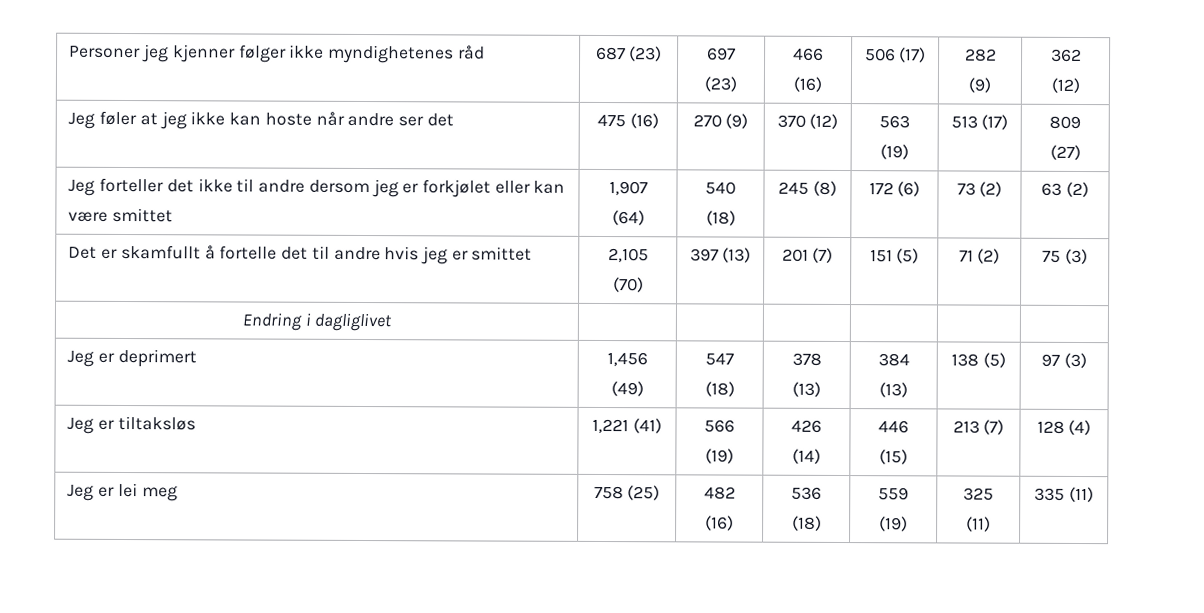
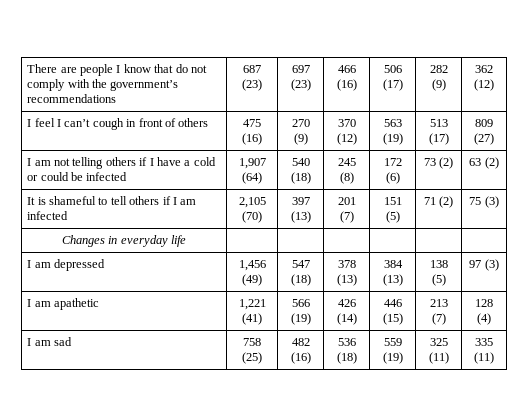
[69,44,485,64] Personer jeg kjenner følger ikke myndighetenes råd -> [27,64,207,76] [27,79,179,91] [27,94,117,103] There are people I know that do not comply with the government’s recommendations
[68,110,454,130] Jeg føler at jeg ikke kan hoste når andre ser det -> [27,118,209,130] I feel I can’t cough in front of others
[68,177,566,198] [68,207,174,223] Jeg forteller det ikke til andre dersom jeg er forkjølet eller kan være smittet -> [27,157,216,169] [27,172,128,181] I am not telling others if I have a cold or could be infected
[68,244,533,265] Det er skamfullt å fortelle det til andre hvis jeg er smittet -> [27,196,197,205] [27,211,69,220] It is shameful to tell others if I am infected
[241,312,393,332] [67,348,197,368] Endring i dagliglivet | | | | | | // Jeg er deprimert -> [61,235,187,247] [27,259,106,271] Changes in everyday life | | | | | | // I am depressed
[67,415,196,434] Jeg er tiltaksløs -> [27,298,100,310] I am apathetic
[67,482,178,502] Jeg er lei meg -> [27,337,73,346] I am sad

